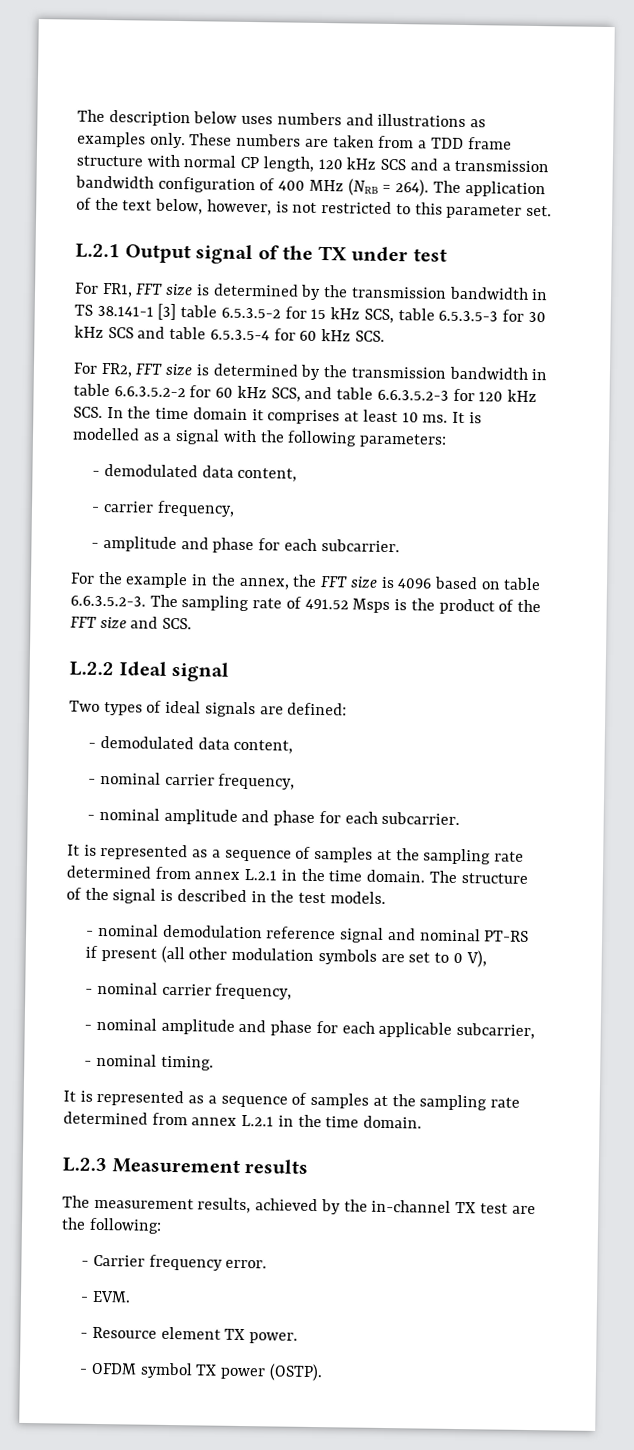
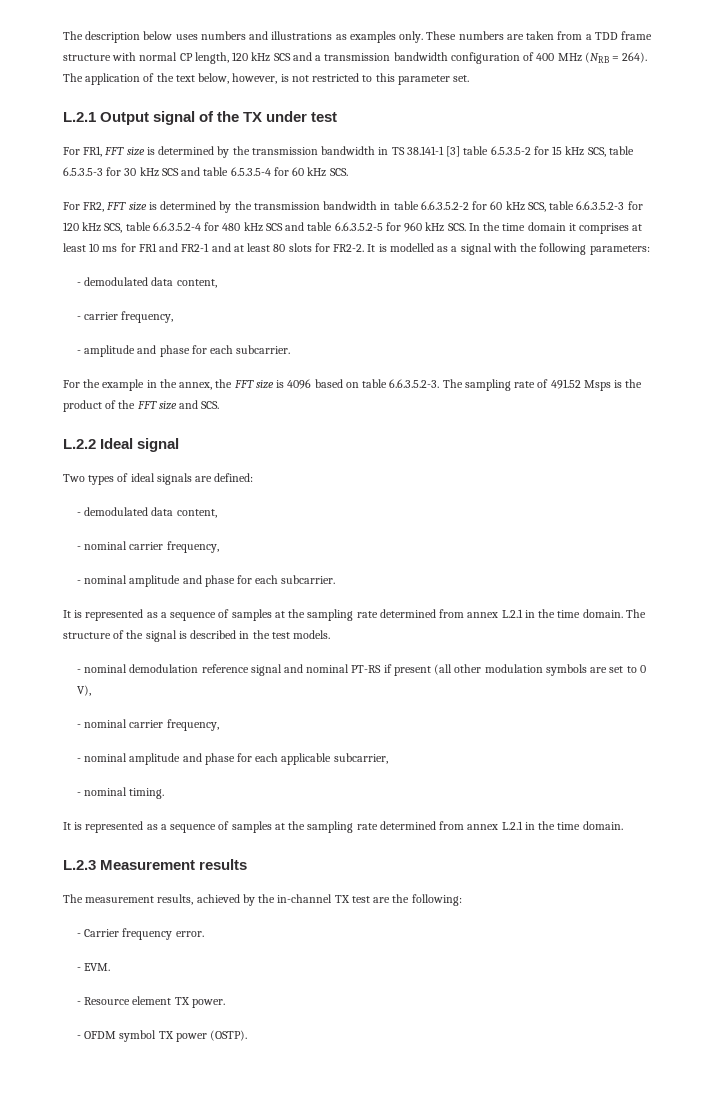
[304,386,333,400] and -> (546, 207) none
(537, 396) none -> [104,222,445,233] SCS, table 6.6.3.5.2-4 for 480 kHz SCS and table 6.6.3.5.2-5 for 960 kHz
[422,414,449,423] ms. -> [102,243,365,252] ms for FR1 and FR2-1 and at least 80 slots for FR2-2.

